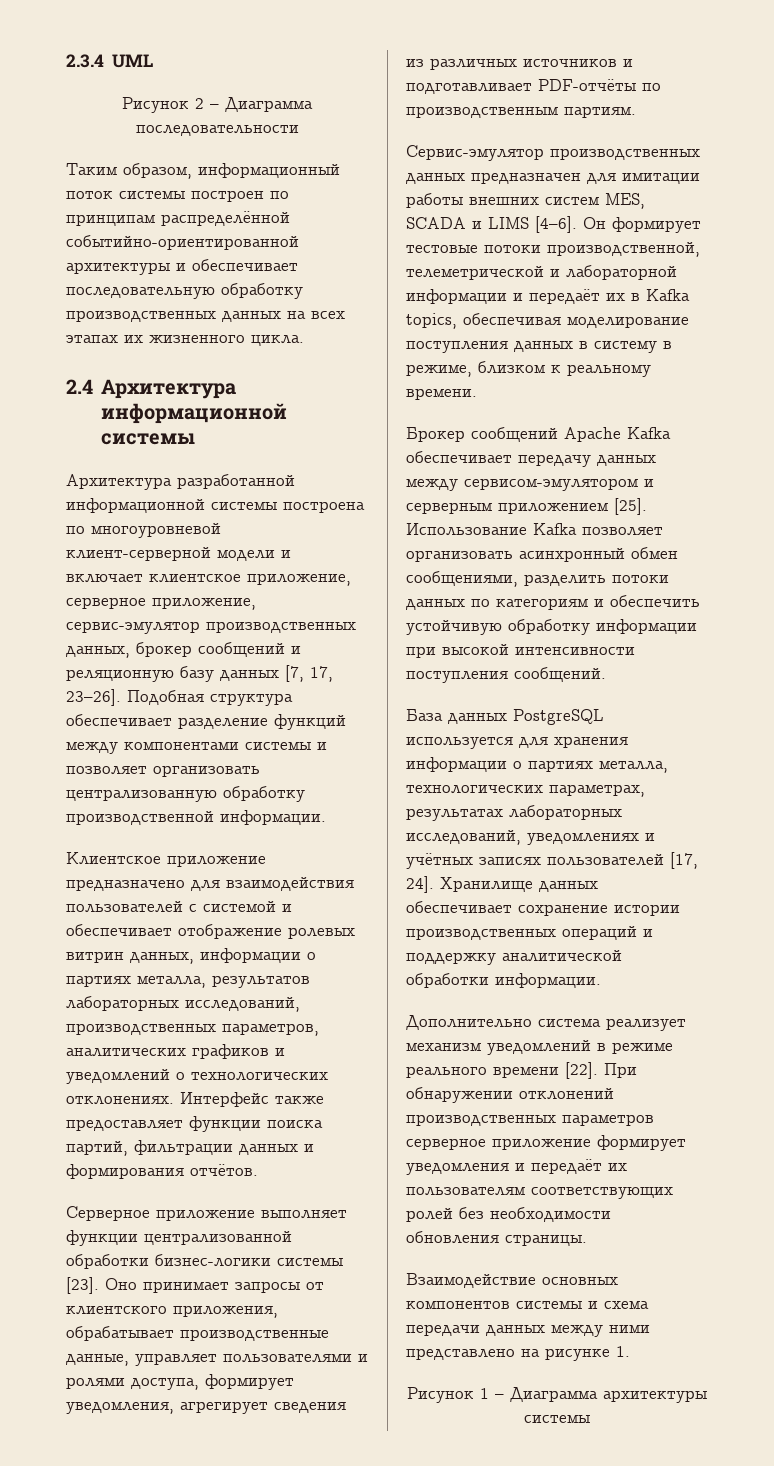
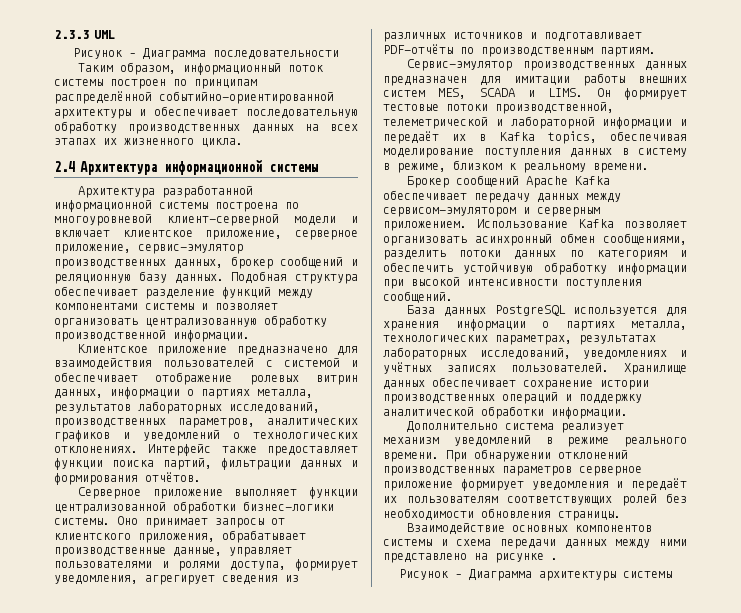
[66,54,104,68] 2.3.4 -> [54,30,89,39] 2.3.3
[195,98,204,109] 2 -> (122, 53) none
[220,665,333,682] [66,689,121,706] данных [7, 17, 23–26]. -> [174,274,224,284] данных.
[277,1258,343,1266] [66,1277,99,1294] системы [23]. -> [54,518,110,525] системы.
[488,216,577,233] LIMS [4–6]. -> [548,88,584,97] LIMS.
[498,498,647,515] приложением [25]. -> [383,221,467,231] приложением.
[547,852,698,869] [406,876,434,893] пользователей [17, 24]. -> [511,363,609,372] пользователей.
[493,1062,598,1079] времени [22]. -> [383,452,439,462] времени.
[616,1346,630,1357] [407,1387,489,1403] 1. // Рисунок 1 -> [551,558,558,560] [398,569,448,580] . // Рисунок

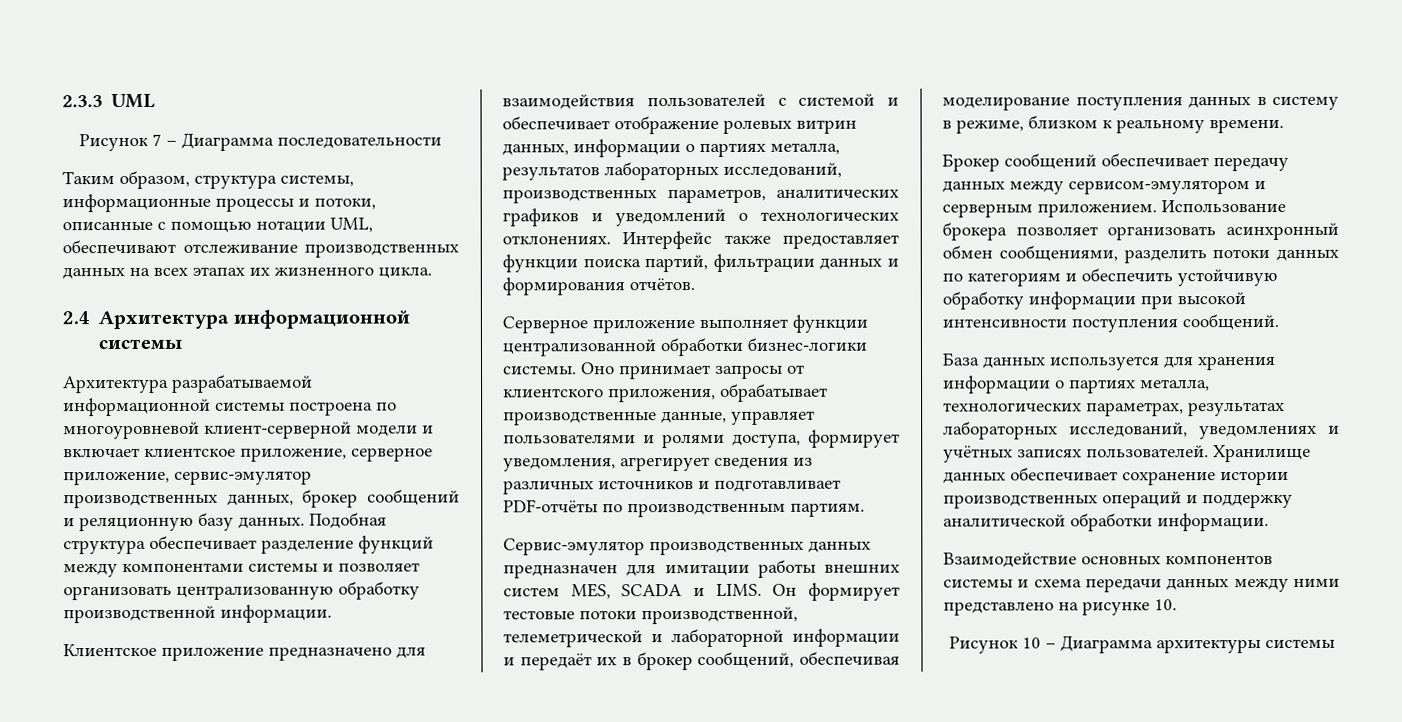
(122, 53) none -> [152,133,162,146] 7
[183,63,324,75] [54,79,257,89] [54,91,334,104] [54,106,358,119] [54,121,117,134] информационный поток системы построен по принципам распределённой событийно-ориентированной архитектуры и обеспечивает последовательную обработку -> [194,174,354,189] [62,193,376,213] [62,217,373,233] [62,239,298,254] структура системы, информационные процессы и потоки, описанные с помощью нотации UML, обеспечивают отслеживание
[162,185,254,198] разработанной -> [172,374,313,393] разрабатываемой
[499,131,597,144] Kafka topics, -> [636,651,795,671] брокер сообщений,
[526,176,611,188] Apache Kafka -> (1097, 161) none
[578,219,614,228] Kafka -> [942,222,1007,241] брокера
[494,305,566,316] PostgreSQL -> (1046, 362) none
[407,421,625,433] [383,435,687,447] [383,449,628,462] [383,466,642,476] [383,478,687,491] [383,493,687,506] [383,508,621,521] // Дополнительно система реализует механизм уведомлений в режиме реального времени. При обнаружении отклонений производственных параметров серверное приложение формирует уведомления и передаёт их пользователям соответствующих ролей без необходимости обновления страницы. -> (1269, 522) none
[551,558,558,560] [398,569,448,580] . // Рисунок -> [1154,599,1177,611] [948,636,1041,654] 10. // Рисунок 10

